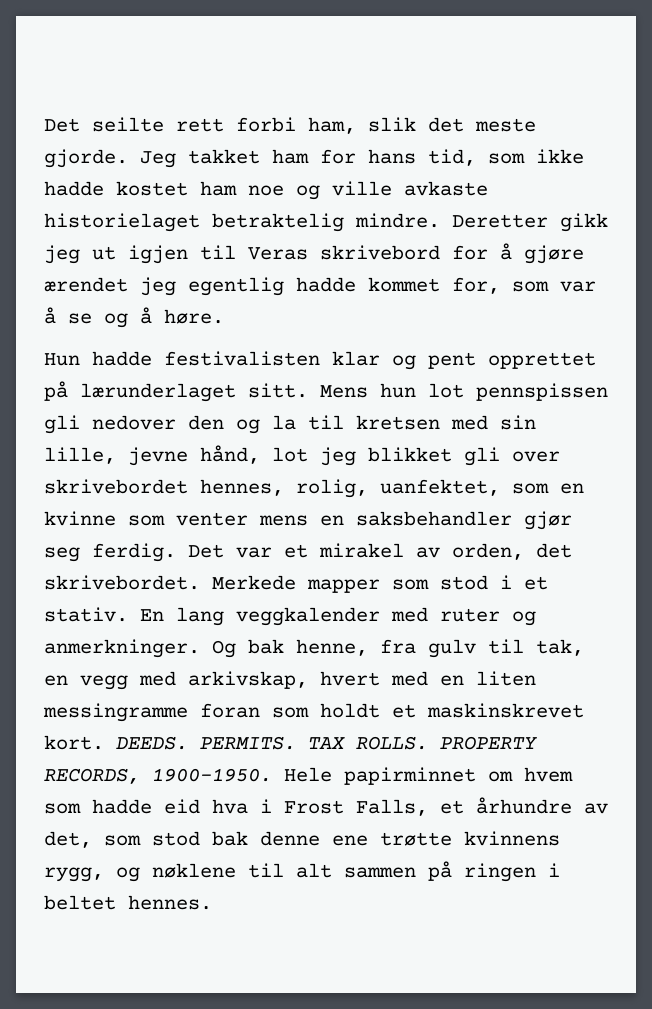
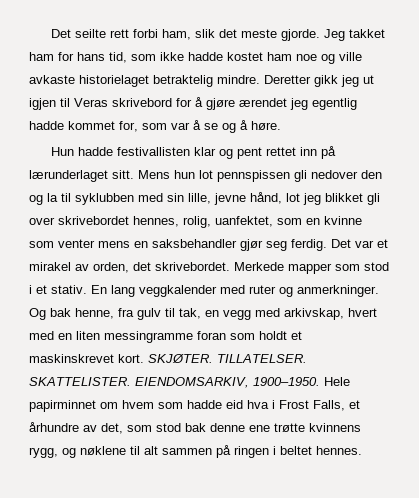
[164,351,320,366] festivalisten -> [116,147,190,156] festivallisten
[488,352,596,369] opprettet -> [265,147,317,156] rettet inn
[356,415,440,430] kretsen -> [75,193,134,205] syklubben
[116,736,538,750] [44,768,140,784] DEEDS. PERMITS. TAX ROLLS. PROPERTY RECORDS, -> [148,354,307,363] [29,377,249,388] SKJØTER. TILLATELSER. SKATTELISTER. EIENDOMSARKIV,

